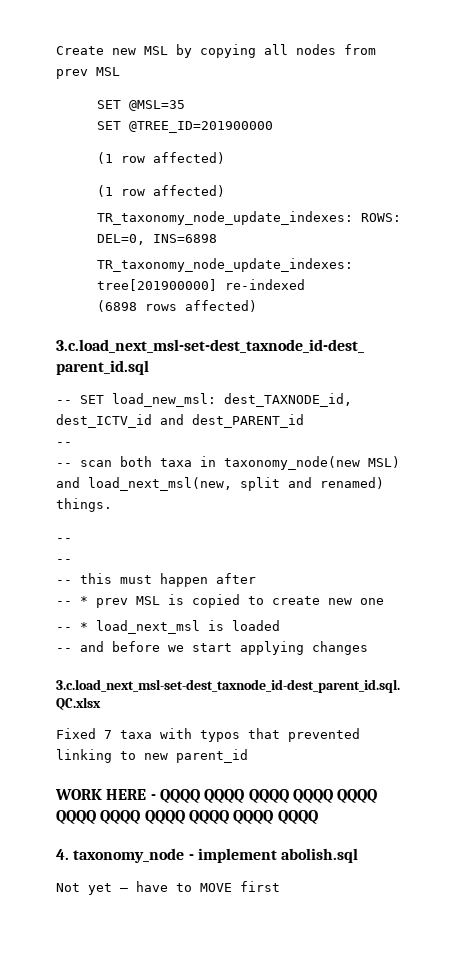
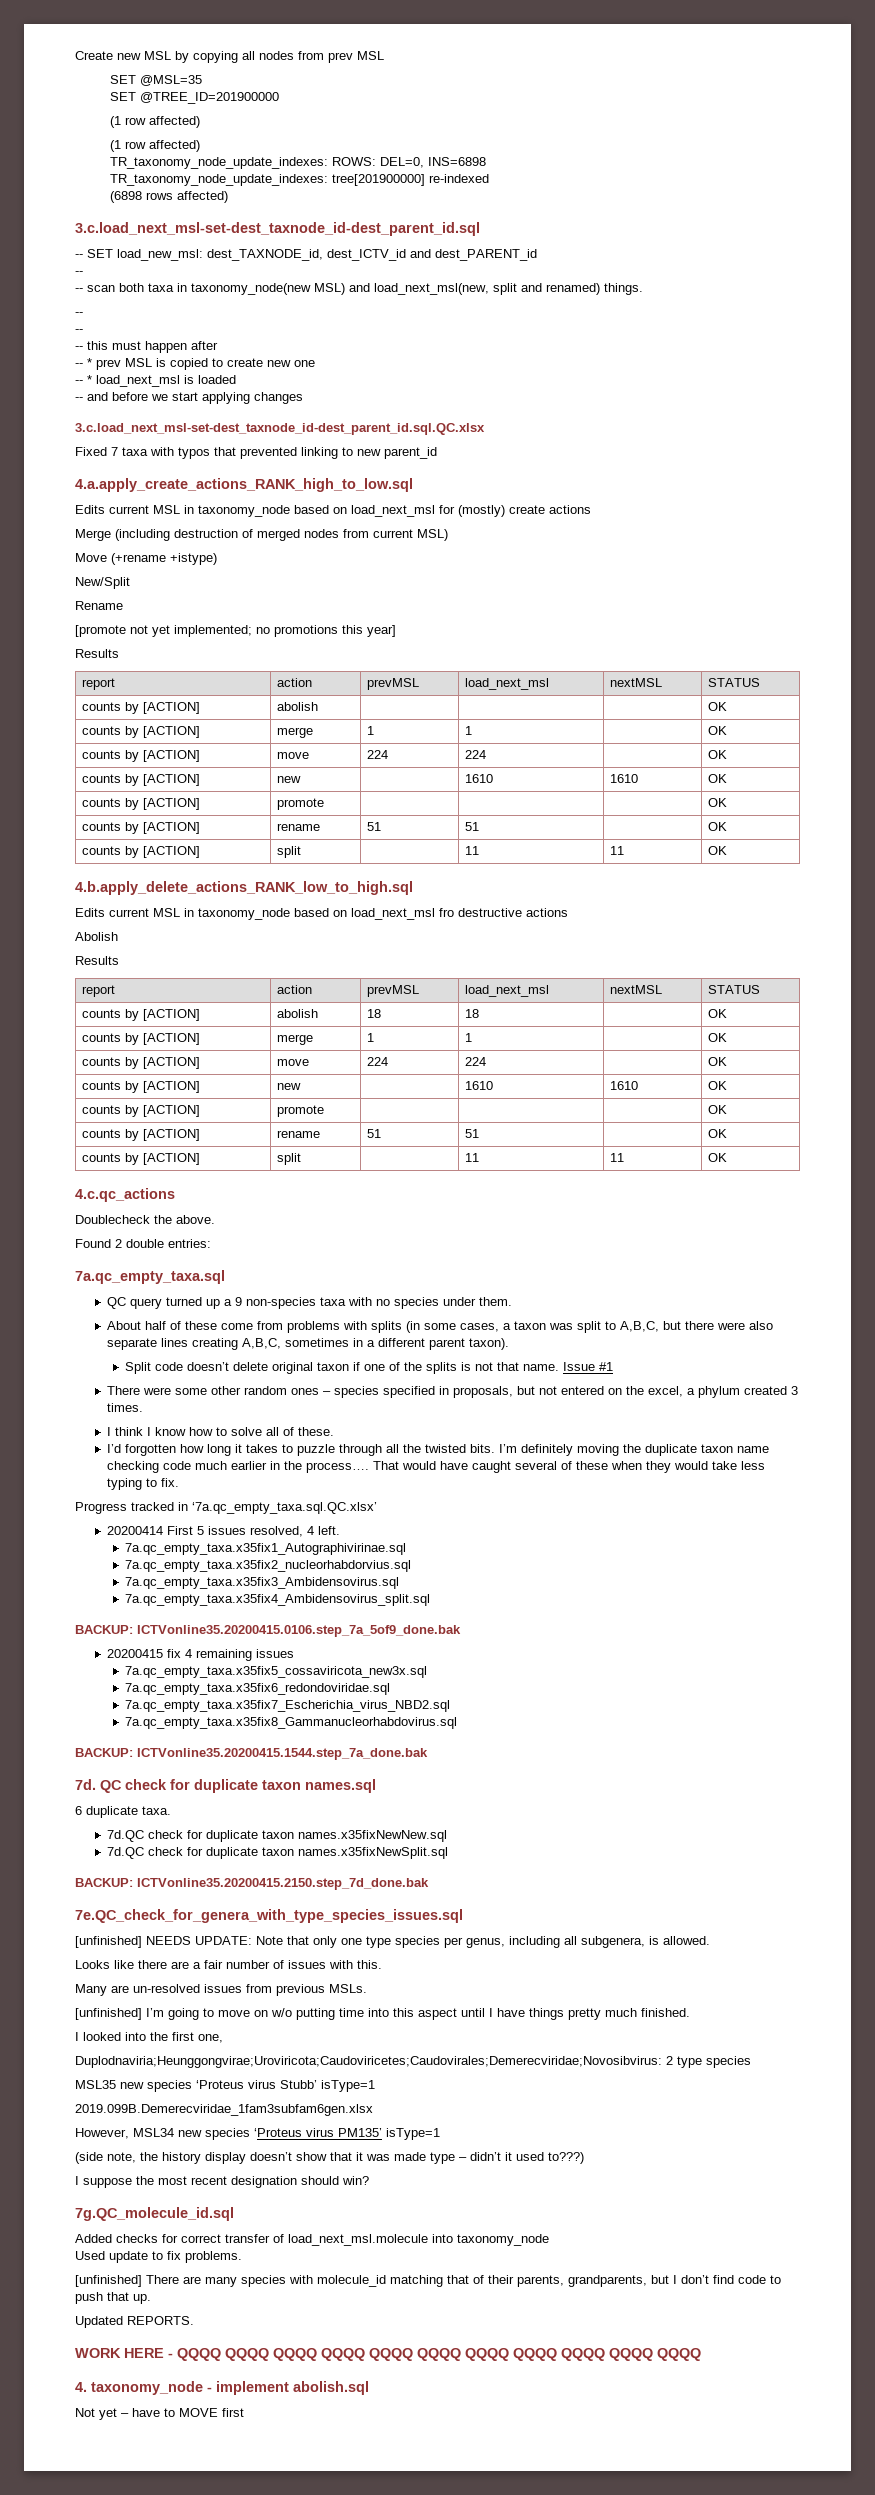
(248, 756) none -> [75,478,413,492] [75,505,591,517] [75,529,448,541] [75,553,217,565] [75,577,130,589] [75,601,123,610] [75,625,396,637] [75,649,119,658] [82,678,116,690] [277,678,313,687] [367,678,420,690] [465,678,550,690] [610,678,663,687] [708,678,761,687] [82,702,201,714] [277,702,319,711] [708,702,728,711] [82,726,201,738] [277,727,314,738] [367,726,375,735] [465,726,473,735] [708,726,728,735] [82,750,201,762] [277,752,310,759] [367,750,389,759] [465,750,487,759] [708,750,728,759] [82,774,201,786] [277,776,302,783] [465,774,494,783] [610,774,639,783] [708,774,728,783] [82,798,201,810] [277,798,325,810] [708,798,728,807] [82,822,201,834] [277,823,321,831] [367,822,382,831] [465,822,480,831] [708,822,728,831] [82,846,201,858] [277,846,302,858] [465,846,480,855] [610,846,625,855] [708,846,728,855] [75,881,413,895] [75,908,568,920] [75,932,118,941] [75,956,119,965] [82,985,116,997] [277,985,313,994] [367,985,420,997] [465,985,550,997] [610,985,663,994] [708,985,761,994] [82,1009,201,1021] [277,1009,319,1018] [367,1009,382,1018] [465,1009,480,1018] [708,1009,728,1018] [82,1033,201,1045] [277,1034,314,1045] [367,1033,375,1042] [465,1033,473,1042] [708,1033,728,1042] [82,1057,201,1069] [277,1059,310,1066] [367,1057,389,1066] [465,1057,487,1066] [708,1057,728,1066] [82,1081,201,1093] [277,1083,302,1090] [465,1081,494,1090] [610,1081,639,1090] [708,1081,728,1090] [82,1105,201,1117] [277,1105,325,1117] [708,1105,728,1114] [82,1129,201,1141] [277,1130,321,1138] [367,1129,382,1138] [465,1129,480,1138] [708,1129,728,1138] [82,1153,201,1165] [277,1153,302,1165] [465,1153,480,1162] [610,1153,625,1162] [708,1153,728,1162] [75,1188,175,1202] [75,1215,215,1224] [75,1239,211,1248] [75,1270,225,1284] [106,1297,512,1309] [106,1321,773,1333] [106,1338,509,1350] [124,1362,613,1374] [106,1386,798,1398] [106,1403,143,1412] [106,1427,334,1436] [106,1444,769,1456] [106,1461,765,1473] [106,1478,179,1490] [75,1502,377,1514] [106,1526,340,1537] [124,1543,406,1555] [124,1560,411,1572] [124,1577,399,1589] [124,1594,430,1606] [75,1625,461,1637] [106,1649,294,1661] [124,1666,427,1678] [124,1683,390,1695] [124,1700,450,1712] [124,1717,457,1729] [75,1748,428,1760] [75,1779,376,1793] [75,1806,171,1818] [106,1830,447,1842] [106,1847,448,1859] [75,1878,429,1890] [75,1909,463,1923] [75,1936,710,1948] [75,1960,382,1969] [75,1984,367,1996] [75,2008,690,2020] [75,2032,223,2043] [75,2056,751,2068] [75,2080,375,2092] [75,2104,373,2116] [75,2128,440,2140] [75,2152,584,2164] [75,2176,369,2188] [75,2207,234,2221] [75,2234,549,2246] [75,2251,242,2263] [75,2275,781,2287] [75,2292,151,2304] [75,2316,194,2328] // 4.a.apply_create_actions_RANK_high_to_low.sql // Edits current MSL in taxonomy_node based on load_next_msl for (mostly) create actions // Merge (including destruction of merged nodes from current MSL) // Move (+rename +istype) // New/Split // Rename // [promote not yet implemented; no promotions this year] // Results // report | action | prevMSL | load_next_msl | nextMSL | STATUS // counts by [ACTION] | abolish | | | | OK // counts by [ACTION] | merge | 1 | 1 | | OK // counts by [ACTION] | move | 224 | 224 | | OK // counts by [ACTION] | new | | 1610 | 1610 | OK // counts by [ACTION] | promote | | | | OK // counts by [ACTION] | rename | 51 | 51 | | OK // counts by [ACTION] | split | | 11 | 11 | OK // 4.b.apply_delete_actions_RANK_low_to_high.sql // Edits current MSL in taxonomy_node based on load_next_msl fro destructive actions // Abolish // Results // report | action | prevMSL | load_next_msl | nextMSL | STATUS // counts by [ACTION] | abolish | 18 | 18 | | OK // counts by [ACTION] | merge | 1 | 1 | | OK // counts by [ACTION] | move | 224 | 224 | | OK // counts by [ACTION] | new | | 1610 | 1610 | OK // counts by [ACTION] | promote | | | | OK // counts by [ACTION] | rename | 51 | 51 | | OK // counts by [ACTION] | split | | 11 | 11 | OK // 4.c.qc_actions // Doublecheck the above. // Found 2 double entries: // 7a.qc_empty_taxa.sql // QC query turned up a 9 non-species taxa with no species under them. // About half of these come from problems with splits (in some cases, a taxon was split to A,B,C, but there were also separate lines creating A,B,C, sometimes in a different parent taxon). // Split code doesn’t delete original taxon if one of the splits is not that name. Issue #1 // There were some other random ones – species specified in proposals, but not entered on the excel, a phylum created 3 times. // I think I know how to solve all of these. // I’d forgotten how long it takes to puzzle through all the twisted bits. I’m definitely moving the duplicate taxon name checking code much earlier in the process…. That would have caught several of these when they would take less typing to fix. // Progress tracked in ‘7a.qc_empty_taxa.sql.QC.xlsx’ // 20200414 First 5 issues resolved, 4 left. // 7a.qc_empty_taxa.x35fix1_Autographivirinae.sql // 7a.qc_empty_taxa.x35fix2_nucleorhabdorvius.sql // 7a.qc_empty_taxa.x35fix3_Ambidensovirus.sql // 7a.qc_empty_taxa.x35fix4_Ambidensovirus_split.sql // BACKUP: ICTVonline35.20200415.0106.step_7a_5of9_done.bak // 20200415 fix 4 remaining issues // 7a.qc_empty_taxa.x35fix5_cossaviricota_new3x.sql // 7a.qc_empty_taxa.x35fix6_redondoviridae.sql // 7a.qc_empty_taxa.x35fix7_Escherichia_virus_NBD2.sql // 7a.qc_empty_taxa.x35fix8_Gammanucleorhabdovirus.sql // BACKUP: ICTVonline35.20200415.1544.step_7a_done.bak // 7d. QC check for duplicate taxon names.sql // 6 duplicate taxa. // 7d.QC check for duplicate taxon names.x35fixNewNew.sql // 7d.QC check for duplicate taxon names.x35fixNewSplit.sql // BACKUP: ICTVonline35.20200415.2150.step_7d_done.bak // 7e.QC_check_for_genera_with_type_species_issues.sql // [unfinished] NEEDS UPDATE: Note that only one type species per genus, including all subgenera, is allowed. // Looks like there are a fair number of issues with this. // Many are un-resolved issues from previous MSLs. // [unfinished] I’m going to move on w/o putting time into this aspect until I have things pretty much finished. // I looked into the first one, // Duplodnaviria;Heunggongvirae;Uroviricota;Caudoviricetes;Caudovirales;Demerecviridae;Novosibvirus: 2 type species // MSL35 new species ‘Proteus virus Stubb’ isType=1 // 2019.099B.Demerecviridae_1fam3subfam6gen.xlsx // However, MSL34 new species ‘Proteus virus PM135’ isType=1 // (side note, the history display doesn’t show that it was made type – didn’t it used to???) // I suppose the most recent designation should win? // 7g.QC_molecule_id.sql // Added checks for correct transfer of load_next_msl.molecule into taxonomy_node // Used update to fix problems. // [unfinished] There are many species with molecule_id matching that of their parents, grandparents, but I don’t find code to push that up. // Updated REPORTS.

